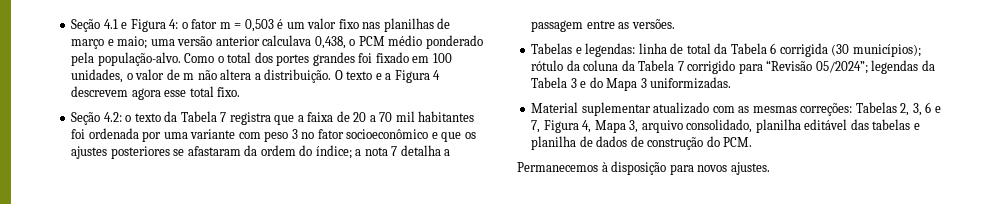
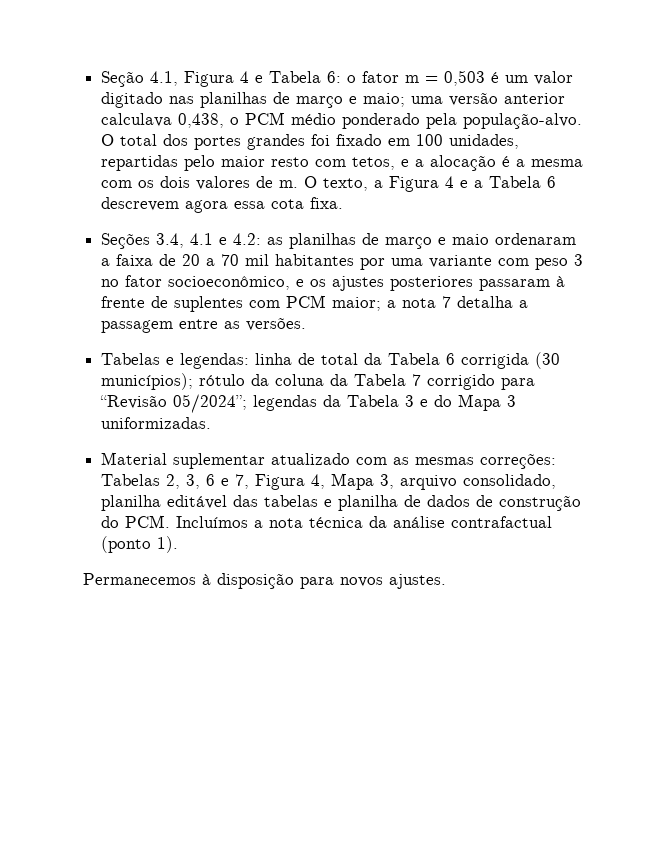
[71,19,179,32] Seção 4.1 e Figura 4: -> [101,71,342,87] Seção 4.1, Figura 4 e Tabela 6:
[338,19,359,29] fixo -> [101,92,164,108] digitado
[184,53,224,63] Como o -> [101,134,115,146] O
[126,69,441,83] [71,86,241,100] [71,111,295,125] o valor de m não altera a distribuição. O texto e a Figura 4 descrevem agora esse total fixo. // Seção 4.2: o texto da Tabela 7 registra que -> [101,155,584,171] [101,176,557,192] [101,197,344,213] [101,233,577,249] repartidas pelo maior resto com tetos, e a alocação é a mesma com os dois valores de m. O texto, a Figura 4 e a Tabela 6 descrevem agora essa cota fixa. // Seções 3.4, 4.1 e 4.2: as planilhas de março e maio ordenaram
[71,128,139,139] foi ordenada -> (355, 260) none
[346,129,476,142] [71,145,352,159] socioeconômico e que os ajustes posteriores se afastaram da ordem do índice; -> [168,276,566,291] [101,295,382,312] socioeconômico, e os ajustes posteriores passaram à frente de suplentes com PCM maior;
(753, 142) none -> [176,516,553,528] [101,536,179,553] Incluímos a nota técnica da análise contrafactual (ponto 1).

